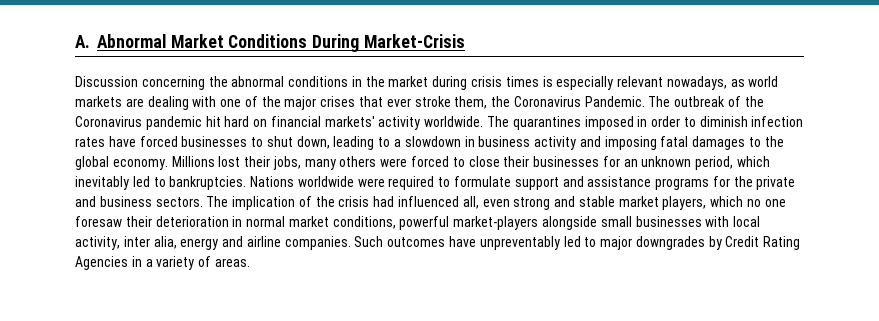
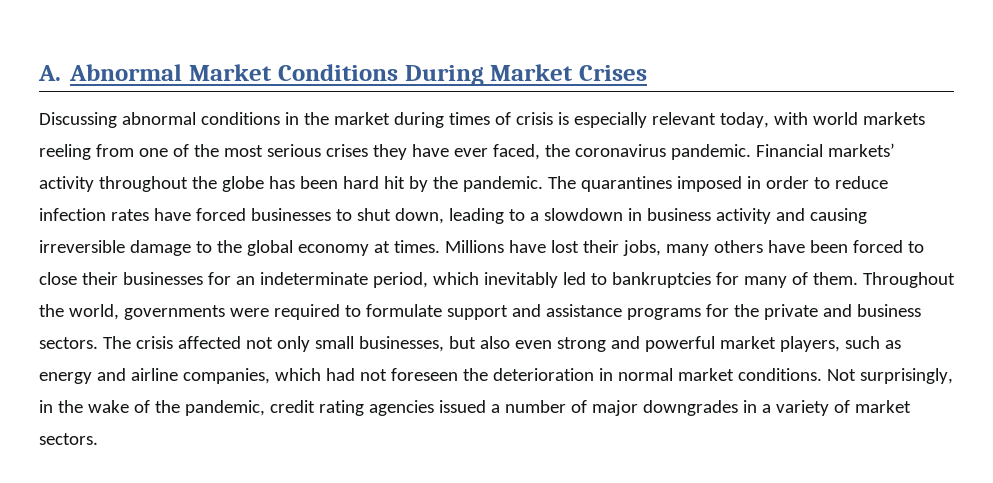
[363,34,465,48] [75,76,228,90] Market-Crisis // Discussion concerning the -> [490,64,647,81] [39,112,117,128] Market Crises // Discussing
[471,76,779,90] [75,96,764,110] [75,116,484,130] crisis times is especially relevant nowadays, as world markets are dealing with one of the major crises that ever stroke them, the Coronavirus Pandemic. The outbreak of the Coronavirus pandemic hit hard on financial markets' activity worldwide. -> [448,112,925,128] [39,143,895,160] [39,176,543,192] times of crisis is especially relevant today, with world markets reeling from one of the most serious crises they have ever faced, the coronavirus pandemic. Financial markets’ activity throughout the globe has been hard hit by the pandemic.
[699,116,748,127] diminish -> [834,176,888,189] reduce
[604,136,784,150] [75,156,215,170] imposing fatal damages to the global economy. Millions -> [809,208,867,224] [39,240,546,256] causing irreversible damage to the global economy at times. Millions have
[380,158,408,167] were -> [767,240,848,253] have been
[641,156,692,167] unknown -> [259,272,368,285] indeterminate
[169,176,354,190] bankruptcies. Nations worldwide -> [611,272,955,288] [39,304,225,320] bankruptcies for many of them. Throughout the world, governments
[232,196,479,210] implication of the crisis had influenced all, -> [135,336,510,352] crisis affected not only small businesses, but also
[578,196,615,207] stable -> [644,336,715,352] powerful
[710,196,786,207] [75,216,761,230] [75,236,801,250] [75,256,128,270] which no one foresaw their deterioration in normal market conditions, powerful market-players alongside small businesses with local activity, inter alia, energy and airline companies. Such outcomes have unpreventably led to major downgrades by Credit Rating Agencies -> [844,336,901,349] [39,368,953,384] [39,400,738,416] such as energy and airline companies, which had not foreseen the deterioration in normal market conditions. Not surprisingly, in the wake of the pandemic, credit rating agencies issued a number of major downgrades
[214,258,250,267] areas. -> [854,400,911,413] [39,433,98,445] market sectors.

